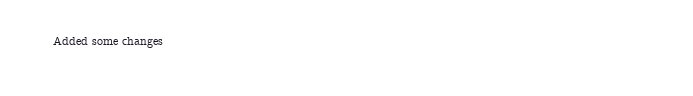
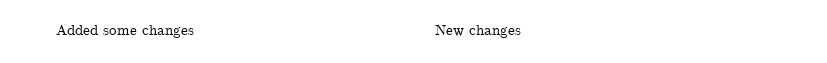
(163, 42) none -> [435,24,521,38] // New changes

